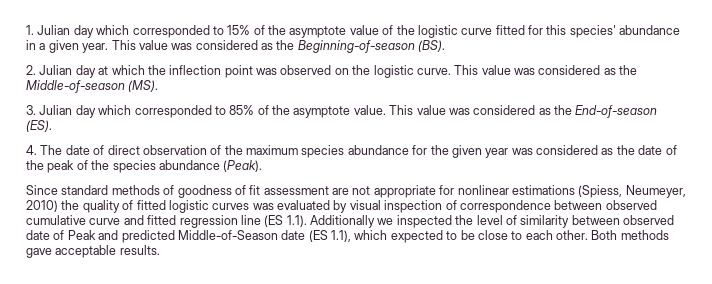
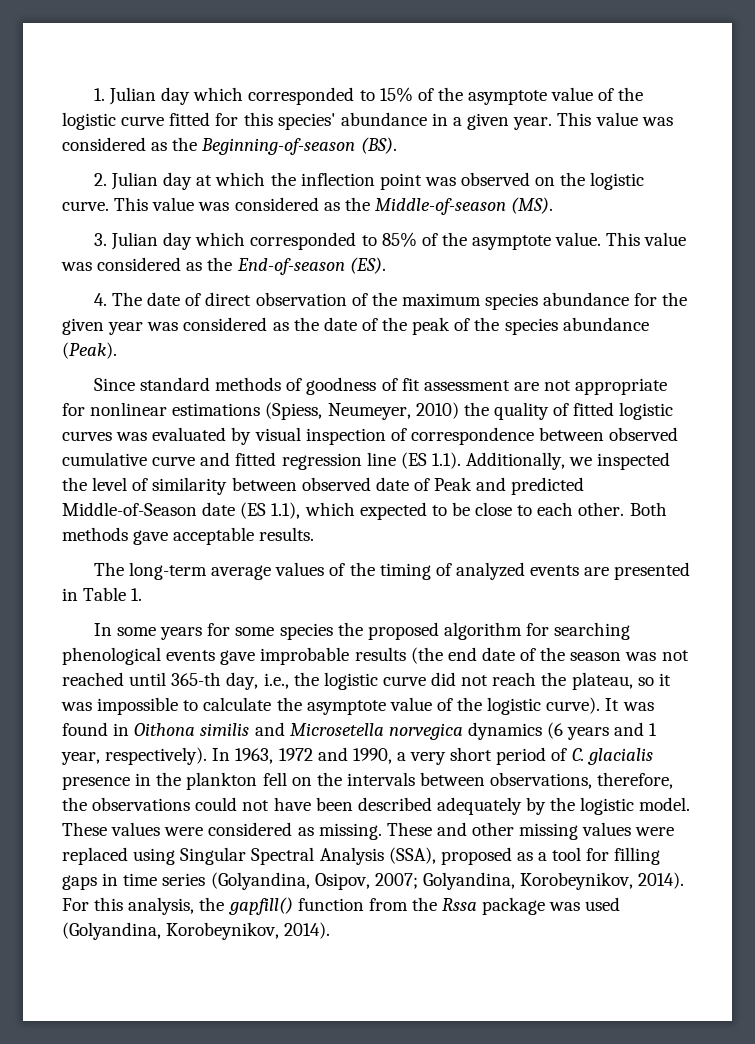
[310,215,375,228] Additionally -> [466,452,566,470] Additionally,
(160, 250) none -> [93,562,691,580] [62,587,143,601] [93,622,631,640] [62,647,689,665] [62,672,671,690] [61,697,654,715] [62,722,658,740] [61,747,653,765] [62,772,674,790] [62,797,691,815] [62,822,675,840] [62,847,661,865] [62,872,685,890] [62,897,621,915] [62,922,331,940] // The long-term average values of the timing of analyzed events are presented in Table 1. // In some years for some species the proposed algorithm for searching phenological events gave improbable results (the end date of the season was not reached until 365-th day, i.e., the logistic curve did not reach the plateau, so it was impossible to calculate the asymptote value of the logistic curve). It was found in Oithona similis and Microsetella norvegica dynamics (6 years and 1 year, respectively). In 1963, 1972 and 1990, a very short period of C. glacialis presence in the plankton fell on the intervals between observations, therefore, the observations could not have been described adequately by the logistic model. These values were considered as missing. These and other missing values were replaced using Singular Spectral Analysis (SSA), proposed as a tool for filling gaps in time series (Golyandina, Osipov, 2007; Golyandina, Korobeynikov, 2014). For this analysis, the gapfill() function from the Rssa package was used (Golyandina, Korobeynikov, 2014).

